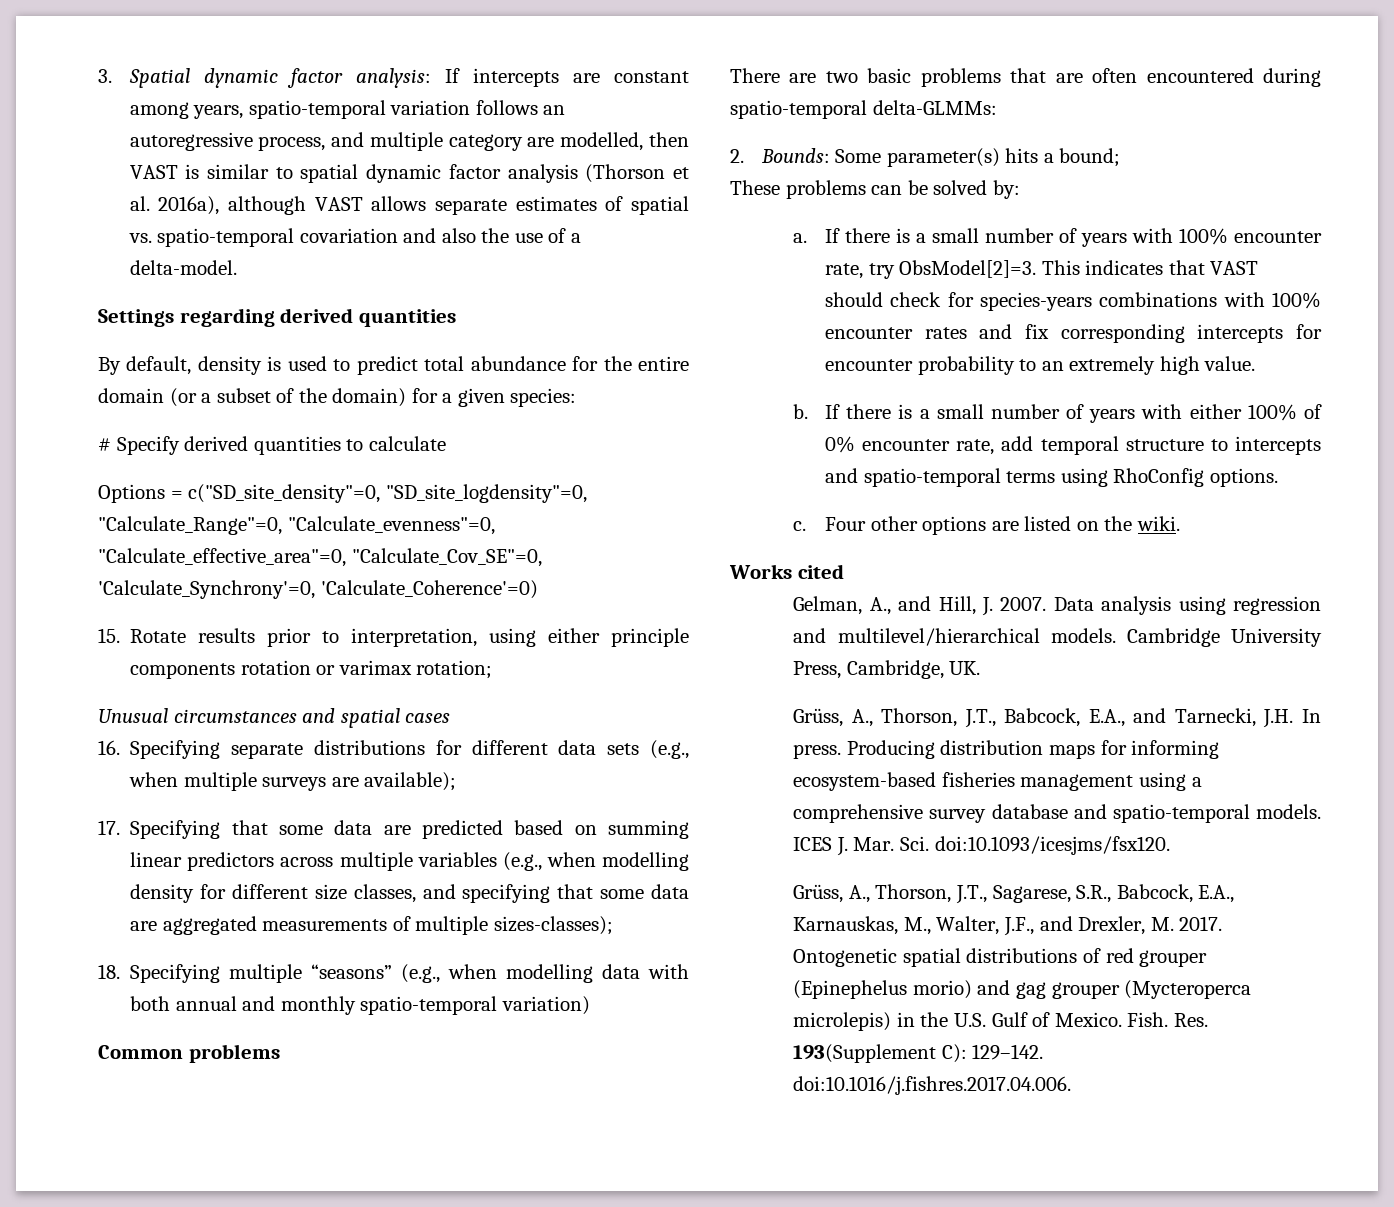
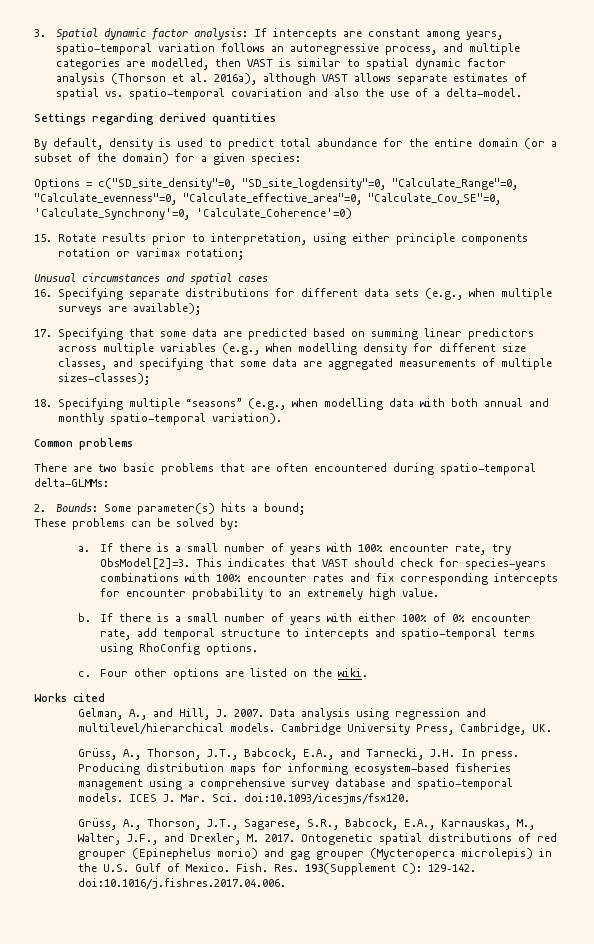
[448,134,523,151] category -> [56,58,121,70] categories
[98,436,446,455] // # Specify derived quantities to calculate -> (301, 159) none
[501,996,590,1015] variation) -> [211,413,282,424] variation).

